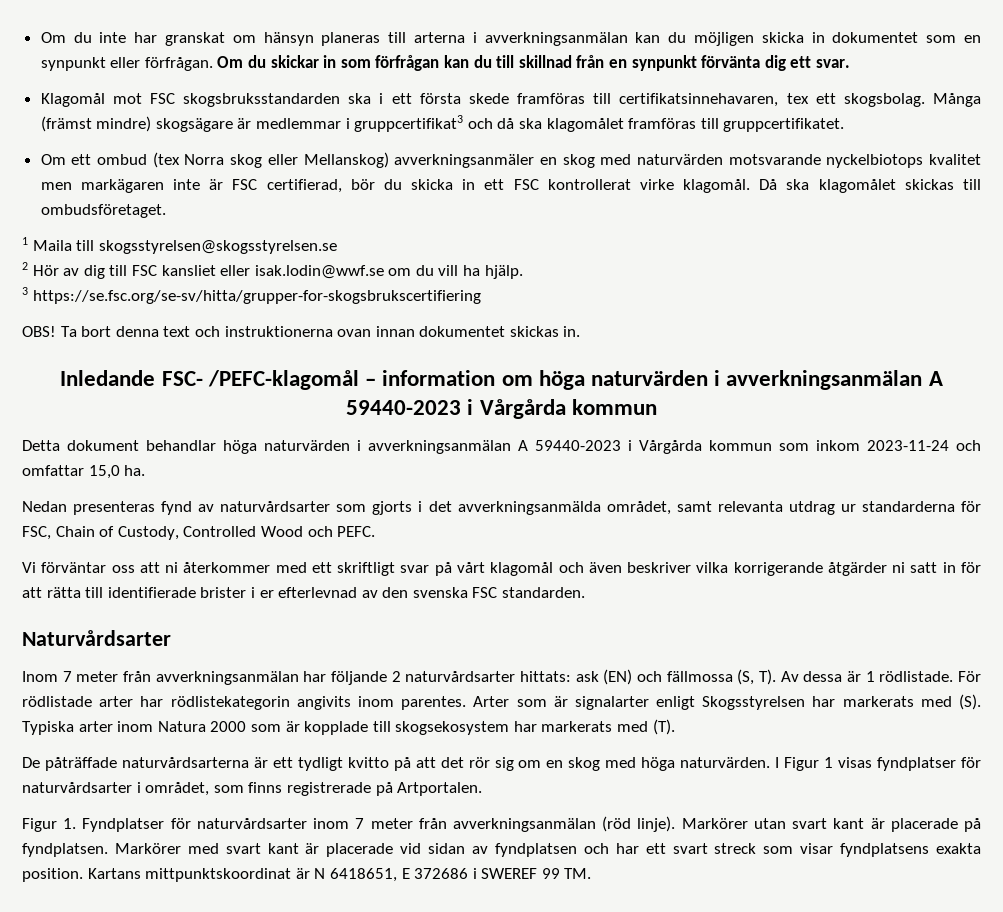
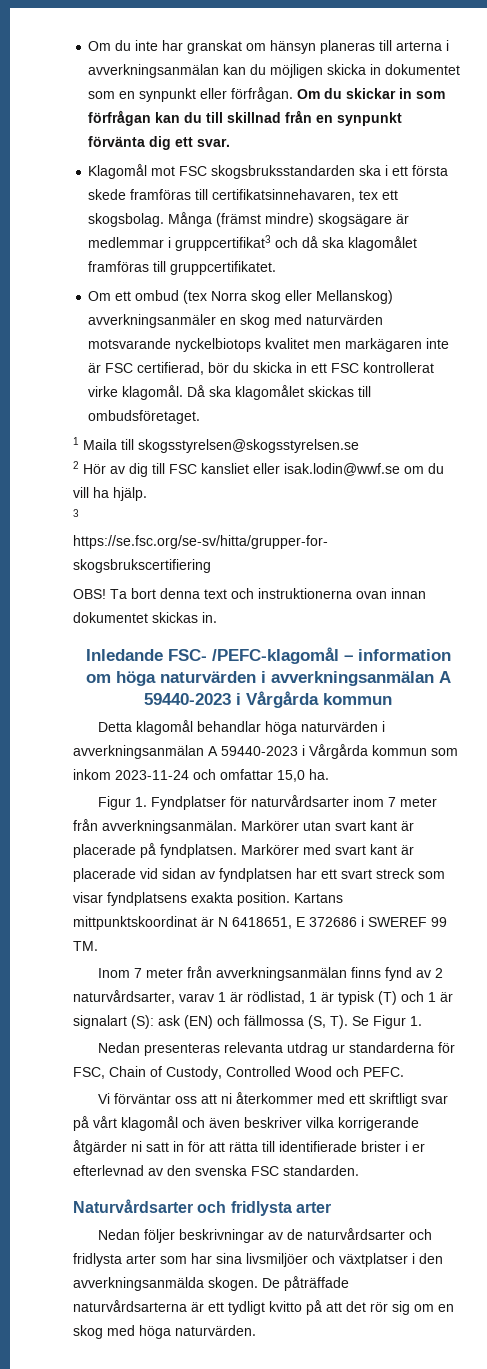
[67,440,139,451] dokument -> [136,720,194,735] klagomål
[22,501,712,515] Nedan presenteras fynd av naturvårdsarter som gjorts i det avverkningsanmälda området, samt -> [98,795,438,810] [73,819,414,834] [73,843,414,858] [73,868,445,882] [73,892,343,906] [73,916,447,930] [73,941,98,951] [98,966,444,981] [73,990,453,1005] [73,1015,422,1029] [98,1042,221,1056] Figur 1. Fyndplatser för naturvårdsarter inom 7 meter från avverkningsanmälan. Markörer utan svart kant är placerade på fyndplatsen. Markörer med svart kant är placerade vid sidan av fyndplatsen har ett svart streck som visar fyndplatsens exakta position. Kartans mittpunktskoordinat är N 6418651, E 372686 i SWEREF 99 TM. // Inom 7 meter från avverkningsanmälan finns fynd av 2 naturvårdsarter, varav 1 är rödlistad, 1 är typisk (T) och 1 är signalart (S): ask (EN) och fällmossa (S, T). Se Figur 1. // Nedan presenteras
[22,669,981,685] [22,694,981,710] [22,719,675,735] // Inom 7 meter från avverkningsanmälan har följande 2 naturvårdsarter hittats: ask (EN) och fällmossa (S, T). Av dessa är 1 rödlistade. För rödlistade arter har rödlistekategorin angivits inom parentes. Arter som är signalarter enligt Skogsstyrelsen har markerats med (S). Typiska arter inom Natura 2000 som är kopplade till skogsekosystem har markerats med (T). // -> [197,1201,331,1216] [98,1228,433,1243] [73,1253,443,1267] [73,1277,258,1291] och fridlysta arter // Nedan följer beskrivningar av de naturvårdsarter och fridlysta arter som har sina livsmiljöer och växtplatser i den avverkningsanmälda skogen.
[775,757,981,771] [22,782,483,796] [22,816,981,832] [22,843,982,857] [22,868,592,882] I Figur 1 visas fyndplatser för naturvårdsarter i området, som finns registrerade på Artportalen. // Figur 1. Fyndplatser för naturvårdsarter inom 7 meter från avverkningsanmälan (röd linje). Markörer utan svart kant är placerade på fyndplatsen. Markörer med svart kant är placerade vid sidan av fyndplatsen och har ett svart streck som visar fyndplatsens exakta position. Kartans mittpunktskoordinat är N 6418651, E 372686 i SWEREF 99 TM. -> (256, 1330) none

